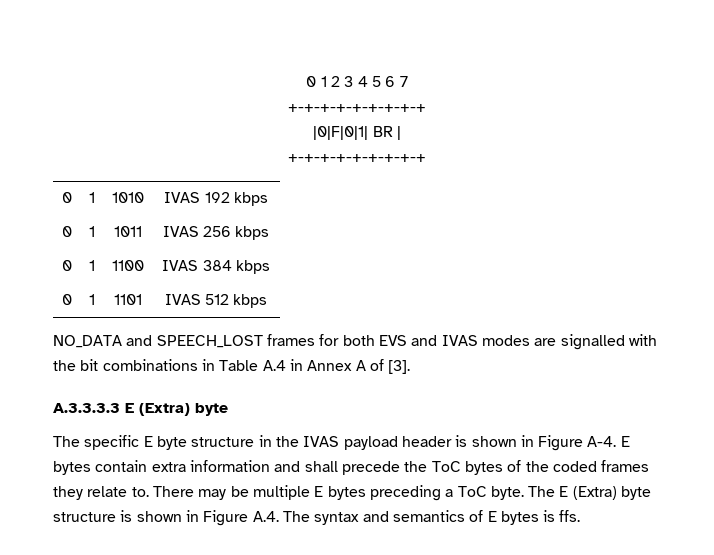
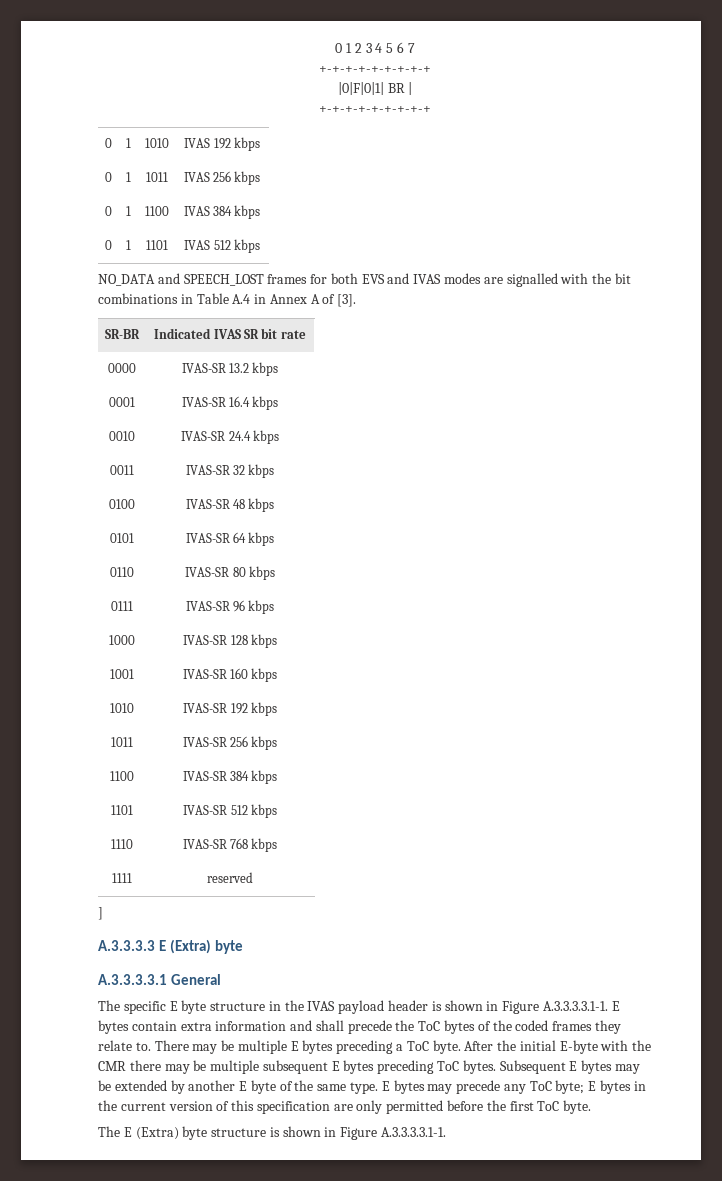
(411, 367) none -> [105,329,140,339] [154,328,306,339] [108,363,136,373] [181,362,279,376] [109,397,135,407] [181,396,279,410] [109,431,135,441] [181,430,279,444] [110,465,134,475] [185,464,275,478] [109,499,135,509] [185,498,275,512] [110,533,134,543] [185,532,275,546] [110,567,134,577] [185,566,275,580] [111,601,133,611] [185,600,275,614] [109,635,135,645] [183,634,277,648] [110,669,134,679] [182,668,278,682] [110,703,134,713] [183,702,277,716] [111,737,133,747] [182,736,278,750] [110,771,134,781] [182,770,278,784] [111,805,133,815] [183,804,277,818] [111,839,133,849] [182,838,278,852] [112,873,132,883] [207,872,253,883] [98,907,103,920] // SR-BR | Indicated IVAS SR bit rate // 0000 | IVAS-SR 13.2 kbps // 0001 | IVAS-SR 16.4 kbps // 0010 | IVAS-SR 24.4 kbps // 0011 | IVAS-SR 32 kbps // 0100 | IVAS-SR 48 kbps // 0101 | IVAS-SR 64 kbps // 0110 | IVAS-SR 80 kbps // 0111 | IVAS-SR 96 kbps // 1000 | IVAS-SR 128 kbps // 1001 | IVAS-SR 160 kbps // 1010 | IVAS-SR 192 kbps // 1011 | IVAS-SR 256 kbps // 1100 | IVAS-SR 384 kbps // 1101 | IVAS-SR 512 kbps // 1110 | IVAS-SR 768 kbps // 1111 | reserved // ]
(228, 409) none -> [98,974,221,985] // A.3.3.3.3.1 General
[587,436,617,447] A-4. -> [542,1001,608,1011] A.3.3.3.3.1-1.
(524, 493) none -> [464,1040,652,1054] [98,1060,640,1074] [98,1080,646,1094] [98,1100,592,1114] After the initial E-byte with the CMR there may be multiple subsequent E bytes preceding ToC bytes. Subsequent E bytes may be extended by another E byte of the same type. E bytes may precede any ToC byte; E bytes in the current version of this specification are only permitted before the first ToC byte. //
[252,510,581,525] A.4. The syntax and semantics of E bytes is ffs. -> [381,1127,447,1137] A.3.3.3.3.1-1.

